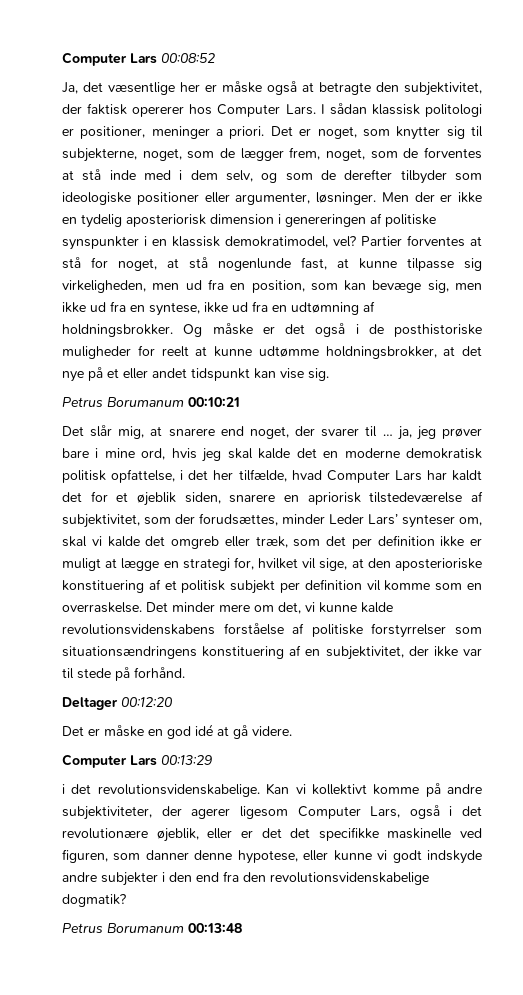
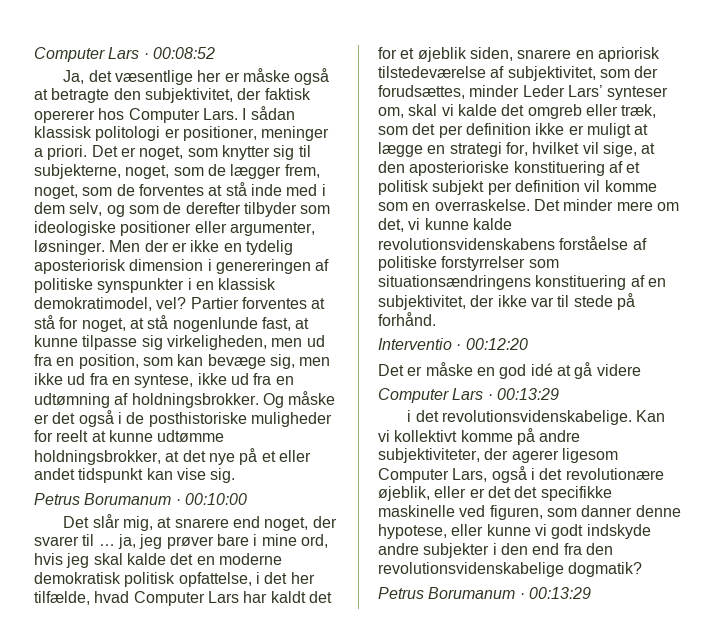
[62,52,157,66] Computer Lars -> [34,47,149,62] Computer Lars ·
[188,397,240,407] 00:10:21 -> [175,493,247,505] · 00:10:00
[62,697,118,710] Deltager -> [378,338,462,350] Interventio ·
[252,726,292,736] [62,754,157,768] videre. // Computer Lars -> [596,364,641,376] [378,388,493,403] videre // Computer Lars ·
[188,923,242,933] 00:13:48 -> [519,587,591,599] · 00:13:29

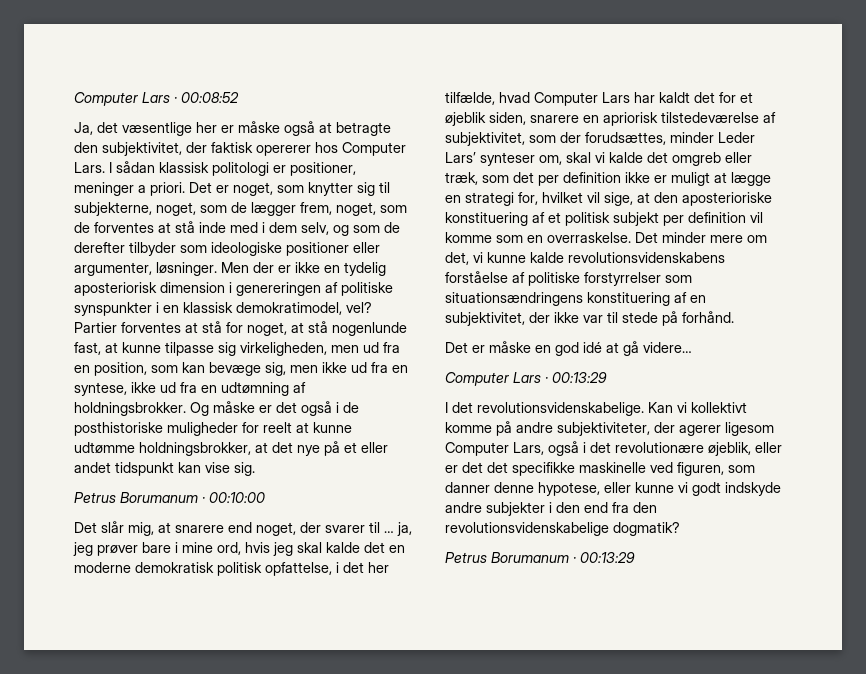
[378,338,528,350] // Interventio · 00:12:20 -> (734, 317) none
[596,364,641,376] videre -> [643,342,692,353] videre…
[407,410,412,422] i -> [445,402,448,413] I

